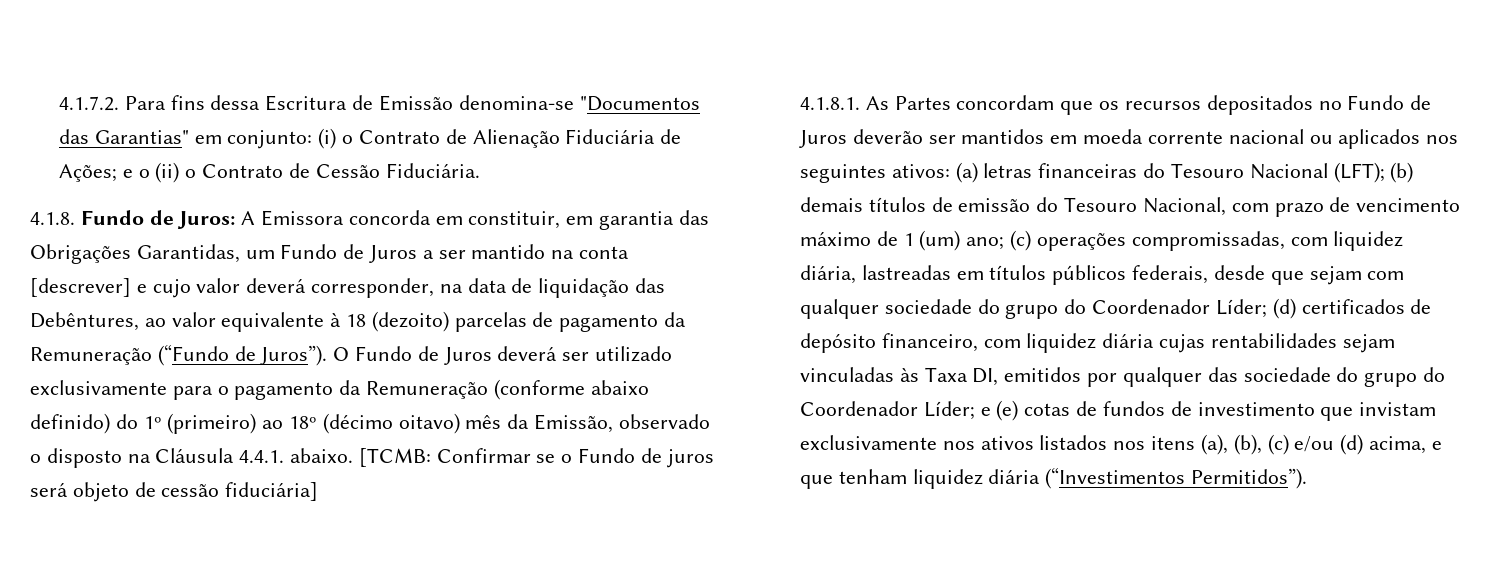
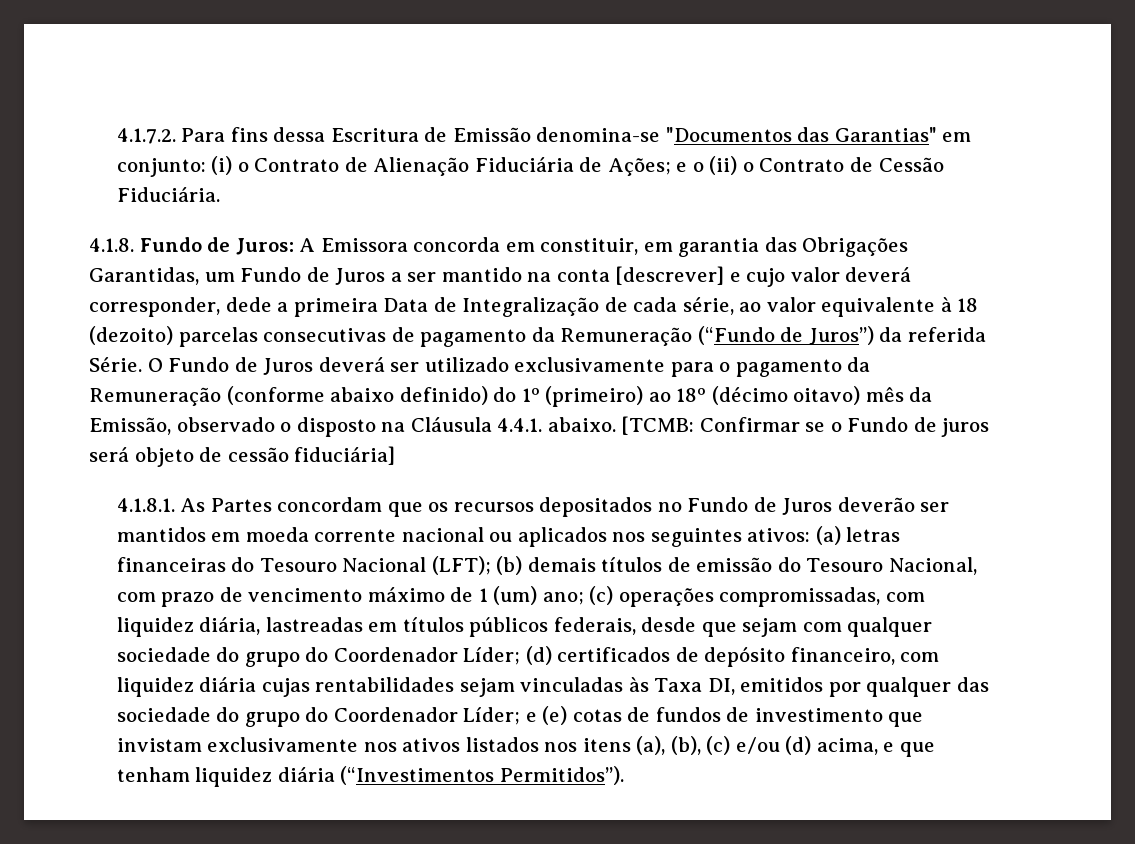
[439,278,666,298] [30,312,139,331] na data de liquidação das Debêntures, -> [225,297,734,317] dede a primeira Data de Integralização de cada série,
(527, 322) none -> [263,328,387,342] consecutivas
[260,345,328,366] Juros”). -> [808,326,986,345] [89,357,142,372] Juros”) da referida Série.

